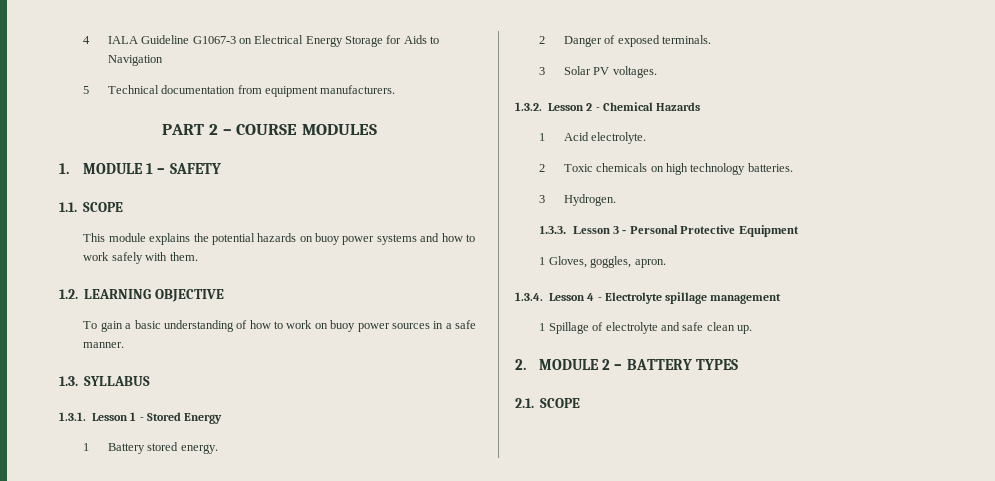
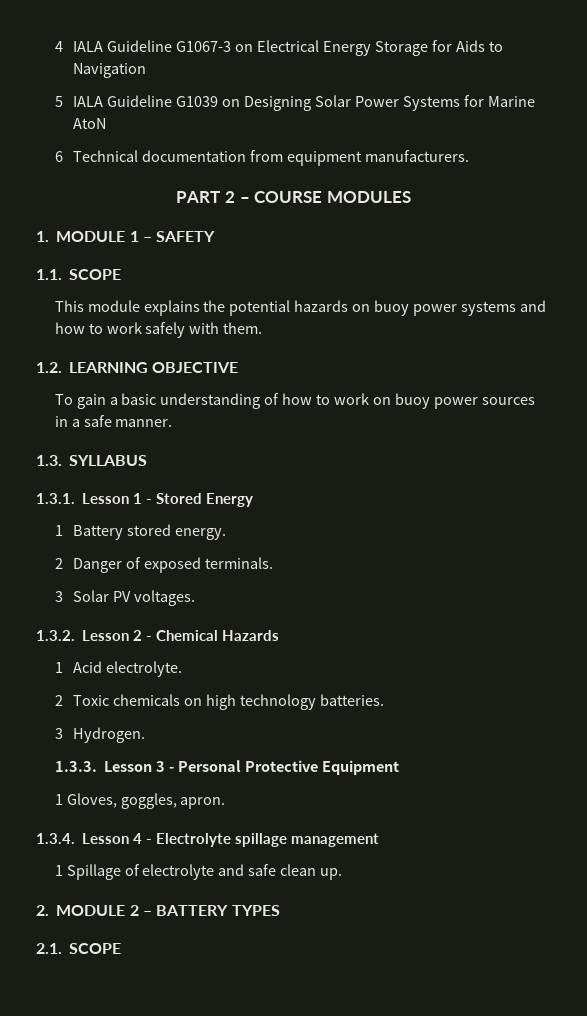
(90, 90) none -> [73,95,535,111] [73,118,107,129] [54,151,63,162] IALA Guideline G1039 on Designing Solar Power Systems for Marine AtoN // 6

